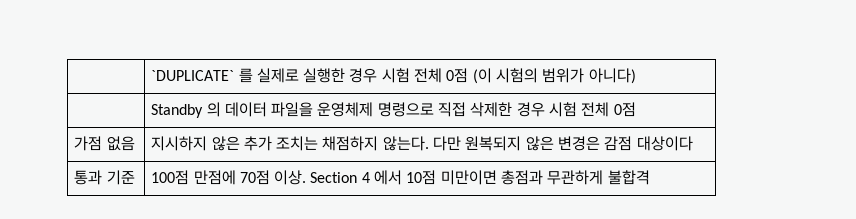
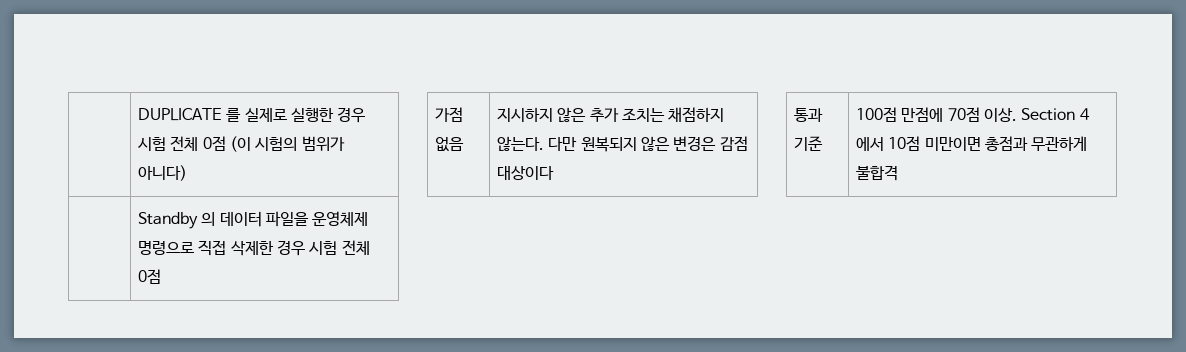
[151,70,235,81] | `DUPLICATE` -> [138,108,223,121] | DUPLICATE

